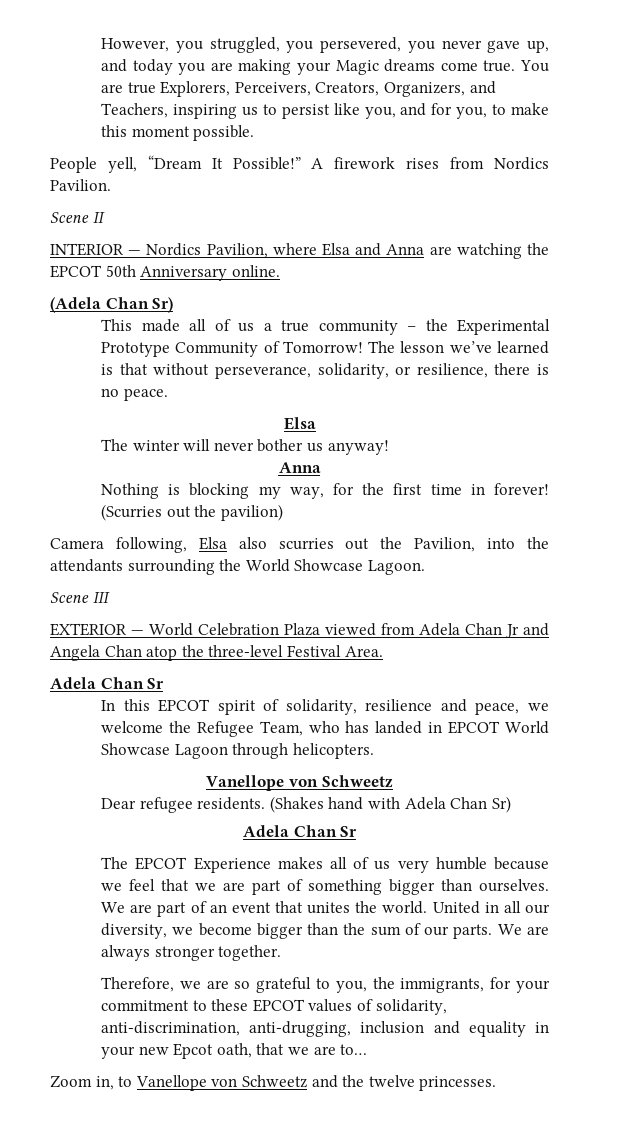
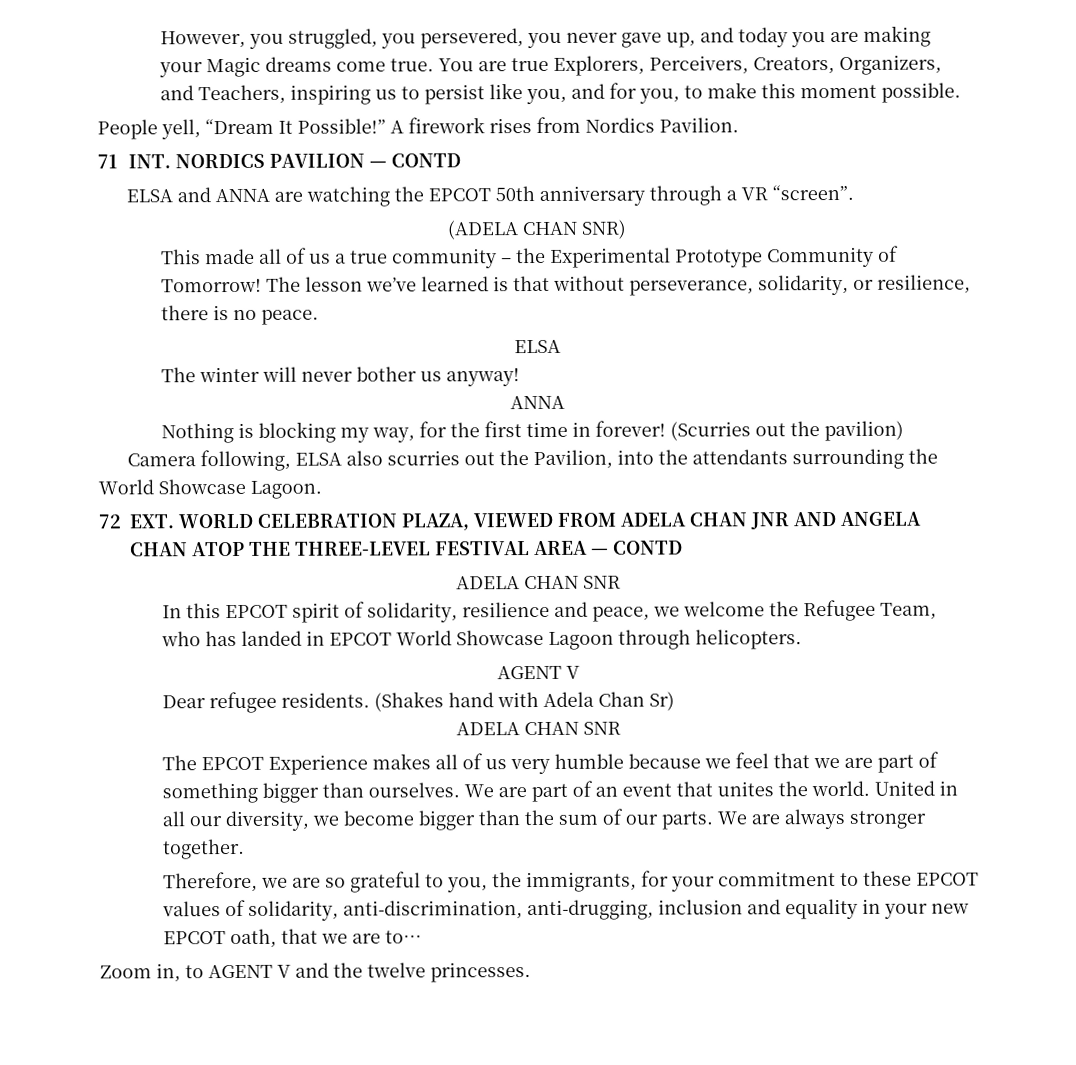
[50,212,105,223] [50,243,425,258] Scene II // INTERIOR — Nordics Pavilion, where Elsa and Anna -> [97,153,462,169] [126,187,271,203] 71 INT. NORDICS PAVILION — CONTD // ELSA and ANNA
[140,265,280,281] [50,297,174,313] Anniversary online. // (Adela Chan Sr) -> [539,184,855,206] [447,219,627,240] anniversary through a VR “screen”. // (ADELA CHAN SNR)
[283,417,316,430] Elsa -> [514,339,561,354] ELSA
[278,462,321,473] Anna -> [510,395,565,410] ANNA
[198,537,227,550] Elsa -> [295,452,343,466] ELSA
[50,592,110,603] [50,623,549,638] [50,645,383,661] [50,677,165,689] Scene III // EXTERIOR — World Celebration Plaza viewed from Adela Chan Jr and Angela Chan atop the three-level Festival Area. // Adela Chan Sr -> [98,511,922,531] [130,540,684,557] [456,575,621,590] 72 EXT. WORLD CELEBRATION PLAZA, VIEWED FROM ADELA CHAN JNR AND ANGELA CHAN ATOP THE THREE-LEVEL FESTIVAL AREA — CONTD // ADELA CHAN SNR
[206,775,393,791] Vanellope von Schweetz -> [497,665,580,680] AGENT V
[242,825,358,837] Adela Chan Sr -> [456,721,621,736] ADELA CHAN SNR
[173,1043,214,1059] Epcot -> [162,931,226,945] EPCOT
[135,1075,307,1091] Vanellope von Schweetz -> [208,964,291,979] AGENT V

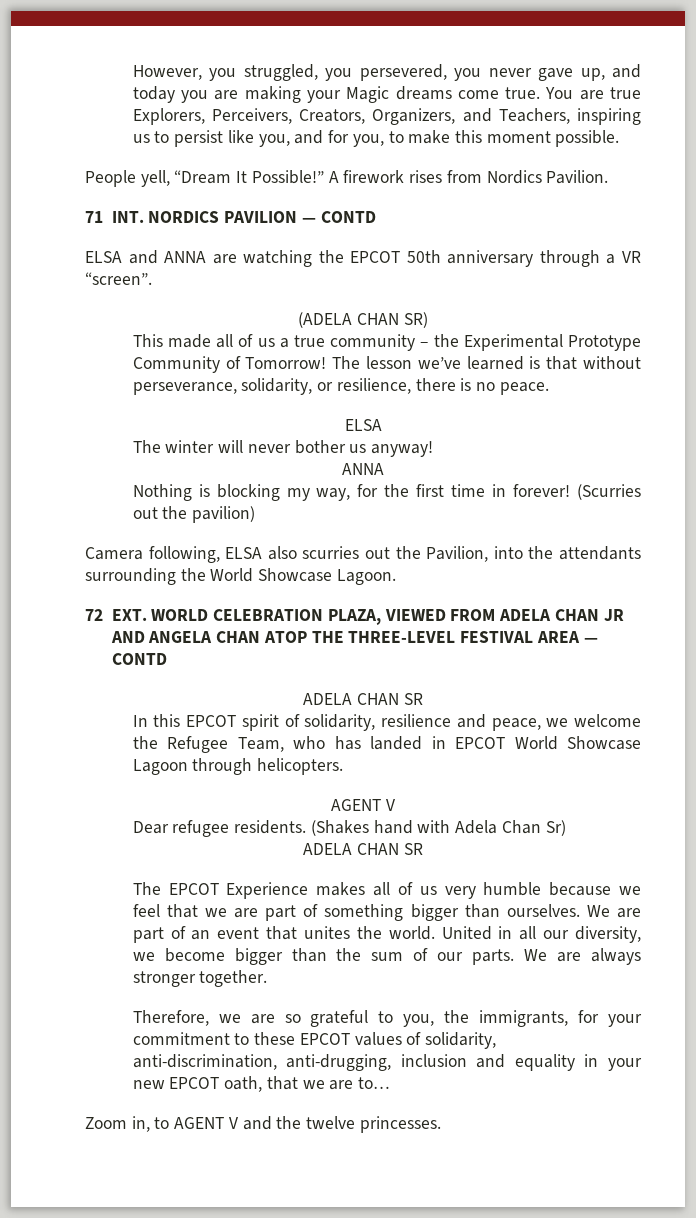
[581,219,627,239] SNR) -> [403,312,428,328] SR)
[750,512,790,530] JNR -> [603,609,624,621] JR
[583,575,621,589] SNR -> [403,693,423,705] SR
[583,721,621,735] SNR -> [403,843,423,855] SR

